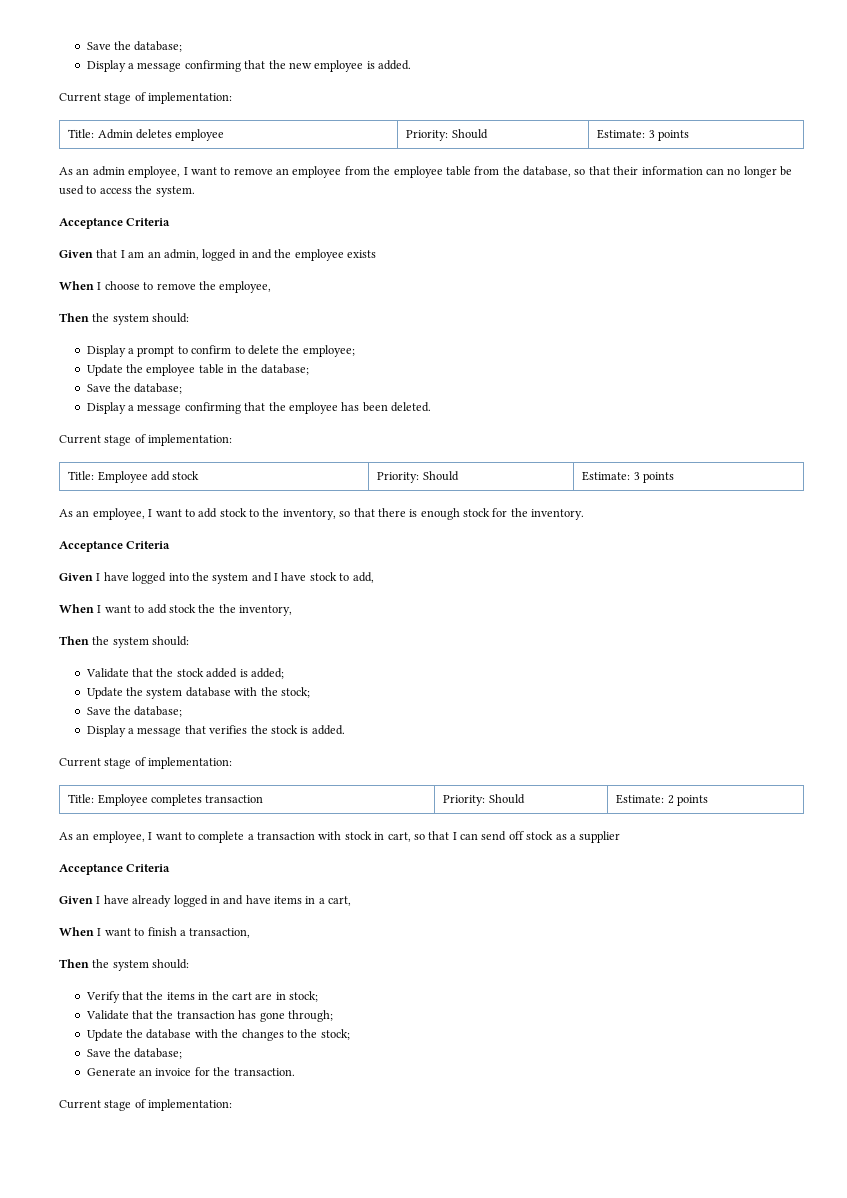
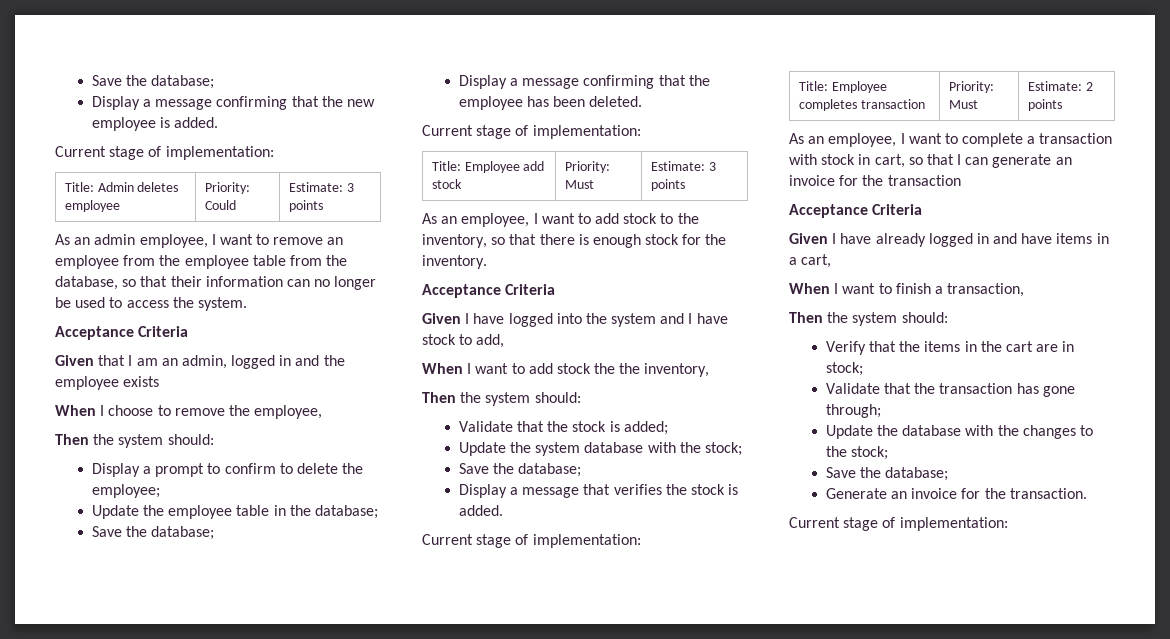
[451,129,488,139] Should -> [204,200,236,210] Could
[422,471,459,481] Should -> [564,180,594,189] Must
[206,668,238,678] added -> (607, 426) none
[488,794,525,804] Should -> [948,100,978,109] Must
[481,831,621,843] send off stock as a supplier -> [992,154,1072,168] [789,175,961,186] generate an invoice for the transaction

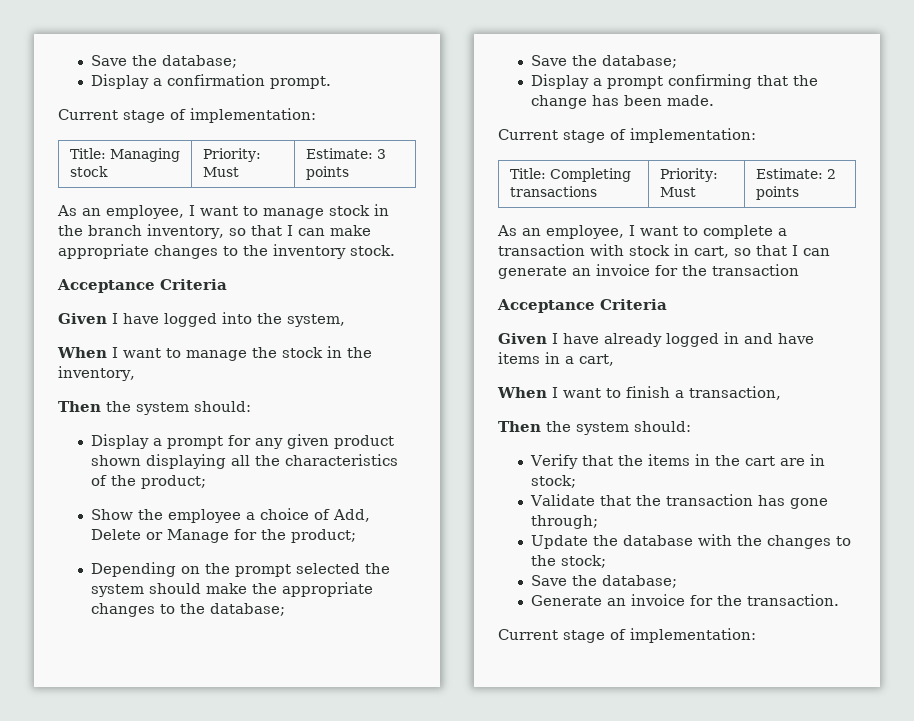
[91,75,215,89] [91,96,375,110] [91,117,219,131] [55,146,274,160] [64,182,179,192] [64,200,120,212] [204,182,250,194] [204,200,236,210] [288,182,354,192] [288,200,323,212] [55,234,344,248] [55,255,348,269] [55,276,377,290] [55,297,247,311] [55,326,189,340] [55,355,345,369] [55,376,160,390] [55,405,323,419] [55,434,214,448] [91,463,364,477] [91,484,160,498] [91,505,378,519] [91,526,215,540] [458,75,710,89] [458,96,643,110] [422,125,641,139] [431,161,545,173] Save the database; // Display a message confirming that the new employee is added. // Current stage of implementation: // Title: Admin deletes employee | Priority: Could | Estimate: 3 points // As an admin employee, I want to remove an employee from the employee table from the database, so that their information can no longer be used to access the system. // Acceptance Criteria // Given that I am an admin, logged in and the employee exists // When I choose to remove the employee, // Then the system should: // Display a prompt to confirm to delete the employee; // Update the employee table in the database; // Save the database; // Display a message confirming that the employee has been deleted. // Current stage of implementation: // Title: Employee add -> [91,55,238,68] [91,74,332,89] [58,108,316,123] [69,148,180,162] Save the database; // Display a confirmation prompt. // Current stage of implementation: // Title: Managing
[595,213,699,224] [422,234,727,248] [422,255,487,269] add stock to the inventory, so that there is enough stock for the inventory. -> [263,204,389,219] [58,224,371,239] [58,244,395,259] manage stock in the branch inventory, so that I can make appropriate changes to the inventory stock.
[611,313,728,327] [422,334,505,348] [422,363,616,374] system and I have stock to add, // When I want to add stock the -> [287,314,345,327] [57,346,342,361] system, // When I want to manage the stock in
[458,421,668,435] [458,442,742,456] [458,463,582,477] [458,484,739,498] [458,505,503,516] [422,534,641,548] [798,81,887,93] [798,99,925,111] Validate that the stock is added; // Update the system database with the stock; // Save the database; // Display a message that verifies the stock is added. // Current stage of implementation: // Title: Employee completes transaction -> [91,434,395,449] [91,454,399,469] [91,475,207,489] [91,508,371,523] [91,529,357,543] [91,562,391,577] [91,582,374,597] [91,603,286,617] [531,55,678,68] [531,74,819,89] [531,95,715,109] [498,128,756,143] [509,168,631,182] [509,186,597,197] Display a prompt for any given product shown displaying all the characteristics of the product; // Show the employee a choice of Add, Delete or Manage for the product; // Depending on the prompt selected the system should make the appropriate changes to the database; // Save the database; // Display a prompt confirming that the change has been made. // Current stage of implementation: // Title: Completing transactions

